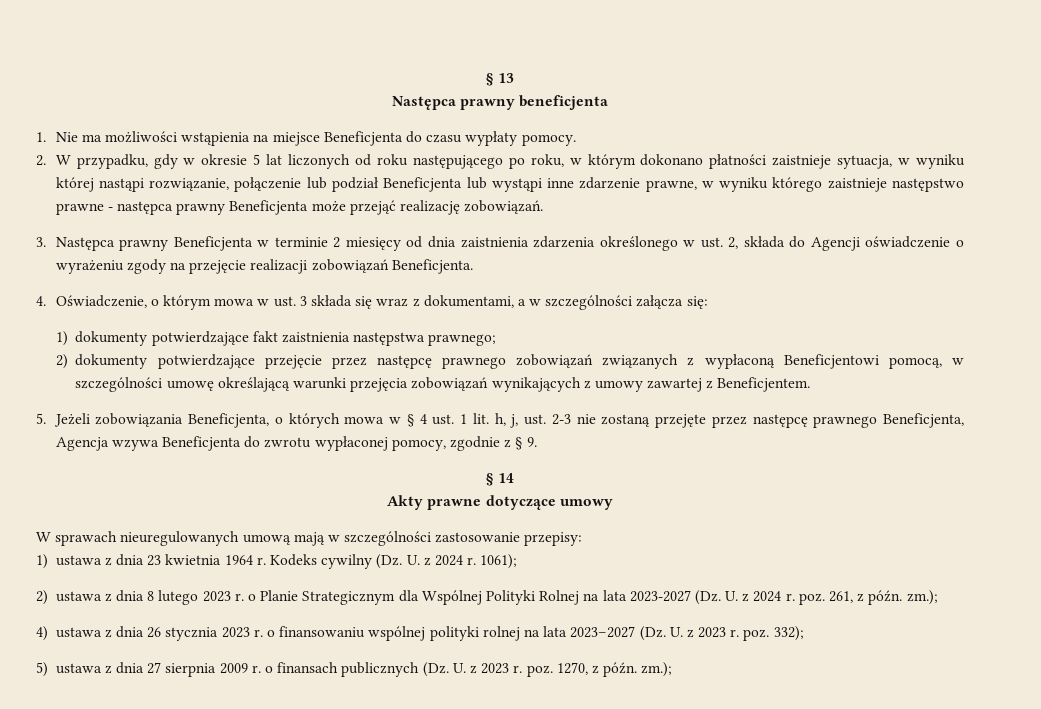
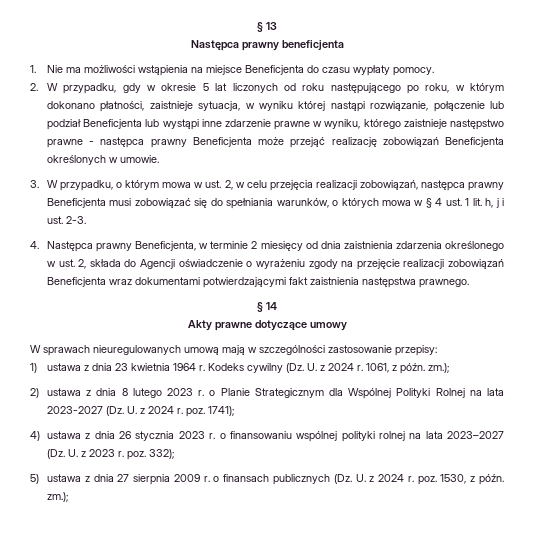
[709,154,767,169] płatności -> [100,101,145,112] płatności,
[645,177,769,192] prawne, w wyniku -> [274,119,361,130] prawne w wyniku,
[464,200,544,214] [36,236,253,251] zobowiązań. // 3. Następca prawny Beneficjenta -> [382,137,504,147] [47,155,160,165] [30,180,504,191] [47,198,504,209] [47,216,87,224] [30,241,197,252] zobowiązań Beneficjenta określonych w umowie. // 3. W przypadku, o którym mowa w ust. 2, w celu przejęcia realizacji zobowiązań, następca prawny Beneficjenta musi zobowiązać się do spełniania warunków, o których mowa w § 4 ust. 1 lit. h, j i ust. 2-3. // 4. Następca prawny Beneficjenta,
[391,259,473,274] [36,295,708,310] [55,331,497,346] [55,354,964,369] [75,377,811,392] [36,413,965,428] [55,436,537,451] Beneficjenta. // 4. Oświadczenie, o którym mowa w ust. 3 składa się wraz z dokumentami, a w szczególności załącza się: // 1) dokumenty potwierdzające fakt zaistnienia następstwa prawnego; // 2) dokumenty potwierdzające przejęcie przez następcę prawnego zobowiązań związanych z wypłaconą Beneficjentowi pomocą, w szczególności umowę określającą warunki przejęcia zobowiązań wynikających z umowy zawartej z Beneficjentem. // 5. Jeżeli zobowiązania Beneficjenta, o których mowa w § 4 ust. 1 lit. h, j, ust. 2-3 nie zostaną przejęte przez następcę prawnego Beneficjenta, Agencja wzywa Beneficjenta do zwrotu wypłaconej pomocy, zgodnie z § 9. -> [47,277,470,288] Beneficjenta wraz dokumentami potwierdzającymi fakt zaistnienia następstwa prawnego.
[480,554,518,569] 1061); -> [366,363,450,374] 1061, z późn. zm.);
[829,590,938,605] 261, z późn. zm.); -> [208,406,235,416] 1741);
[481,662,588,677] 2023 r. poz. 1270, -> [378,474,467,485] 2024 r. poz. 1530,

